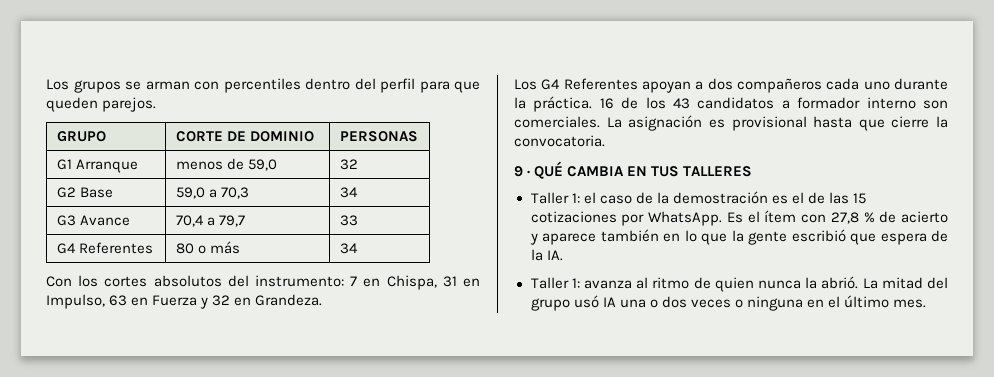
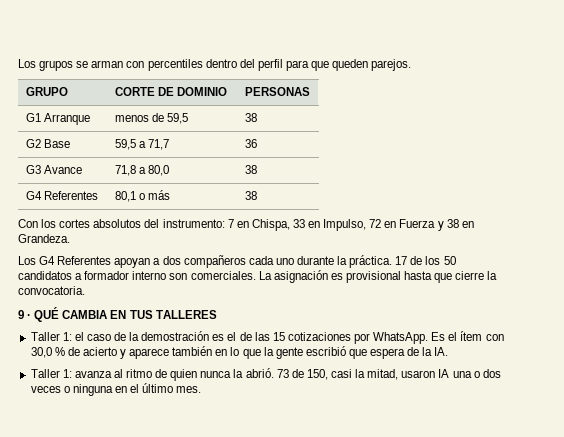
[247,159,277,171] [339,159,358,170] 59,0 | 32 -> [166,113,188,124] [244,113,257,122] 59,5 | 38
[175,187,249,199] [339,187,358,198] [56,215,130,226] [175,215,245,227] [339,215,358,226] 59,0 a 70,3 | 34 // G3 Avance | 70,4 a 79,7 | 33 -> [114,139,169,150] [244,139,257,148] [25,165,82,174] [114,165,169,176] [244,165,257,174] 59,5 a 71,7 | 36 // G3 Avance | 71,8 a 80,0 | 38
[175,243,194,254] 80 -> [114,191,136,202] 80,1
[339,243,358,254] 34 -> [244,191,257,200] 38
[442,276,457,287] 31 -> [292,219,305,228] 33
[109,295,128,306] 63 -> [369,219,382,228] 72
[212,295,231,306] 32 -> [446,219,459,228] 38
[599,98,614,109] 16 -> [395,256,408,265] 17
[673,98,690,109] 43 -> [443,256,456,265] 50
[830,212,859,224] 27,8 -> [30,347,52,358] 30,0
[862,277,948,289] [530,295,599,311] La mitad del grupo usó -> [276,369,436,380] 73 de 150, casi la mitad, usaron

